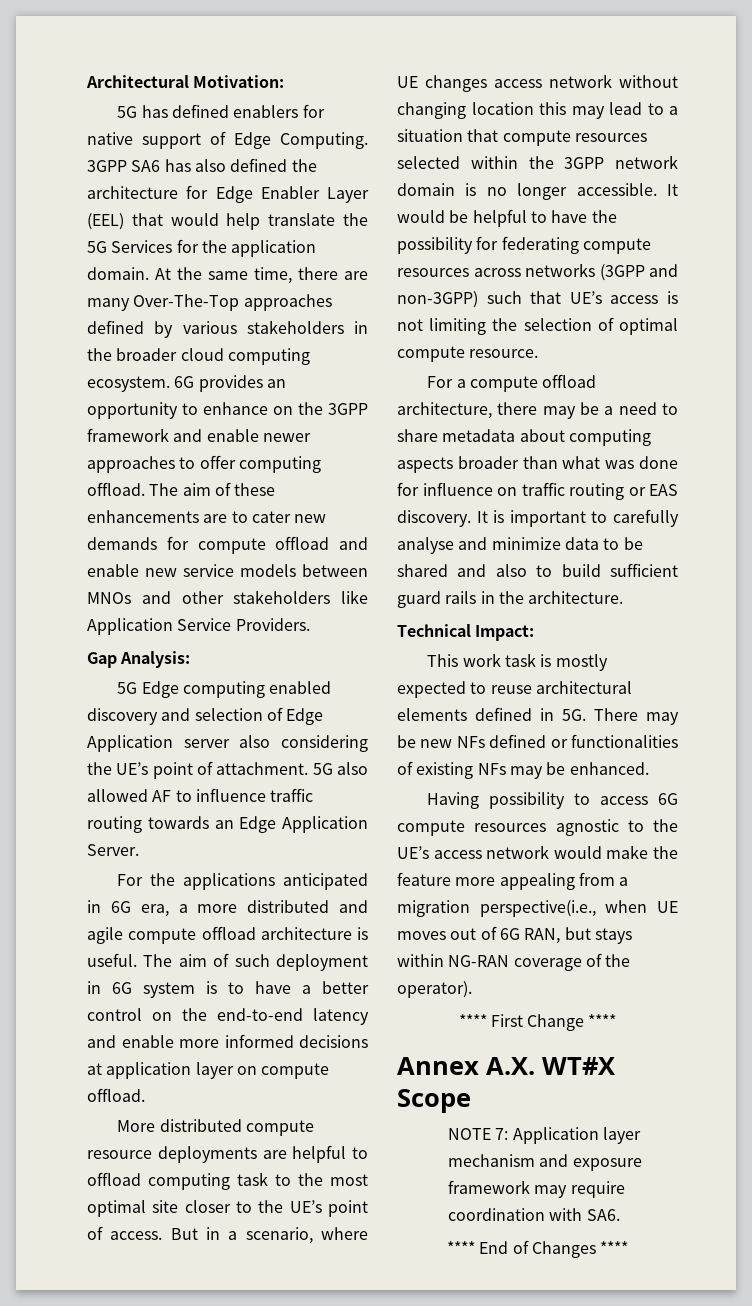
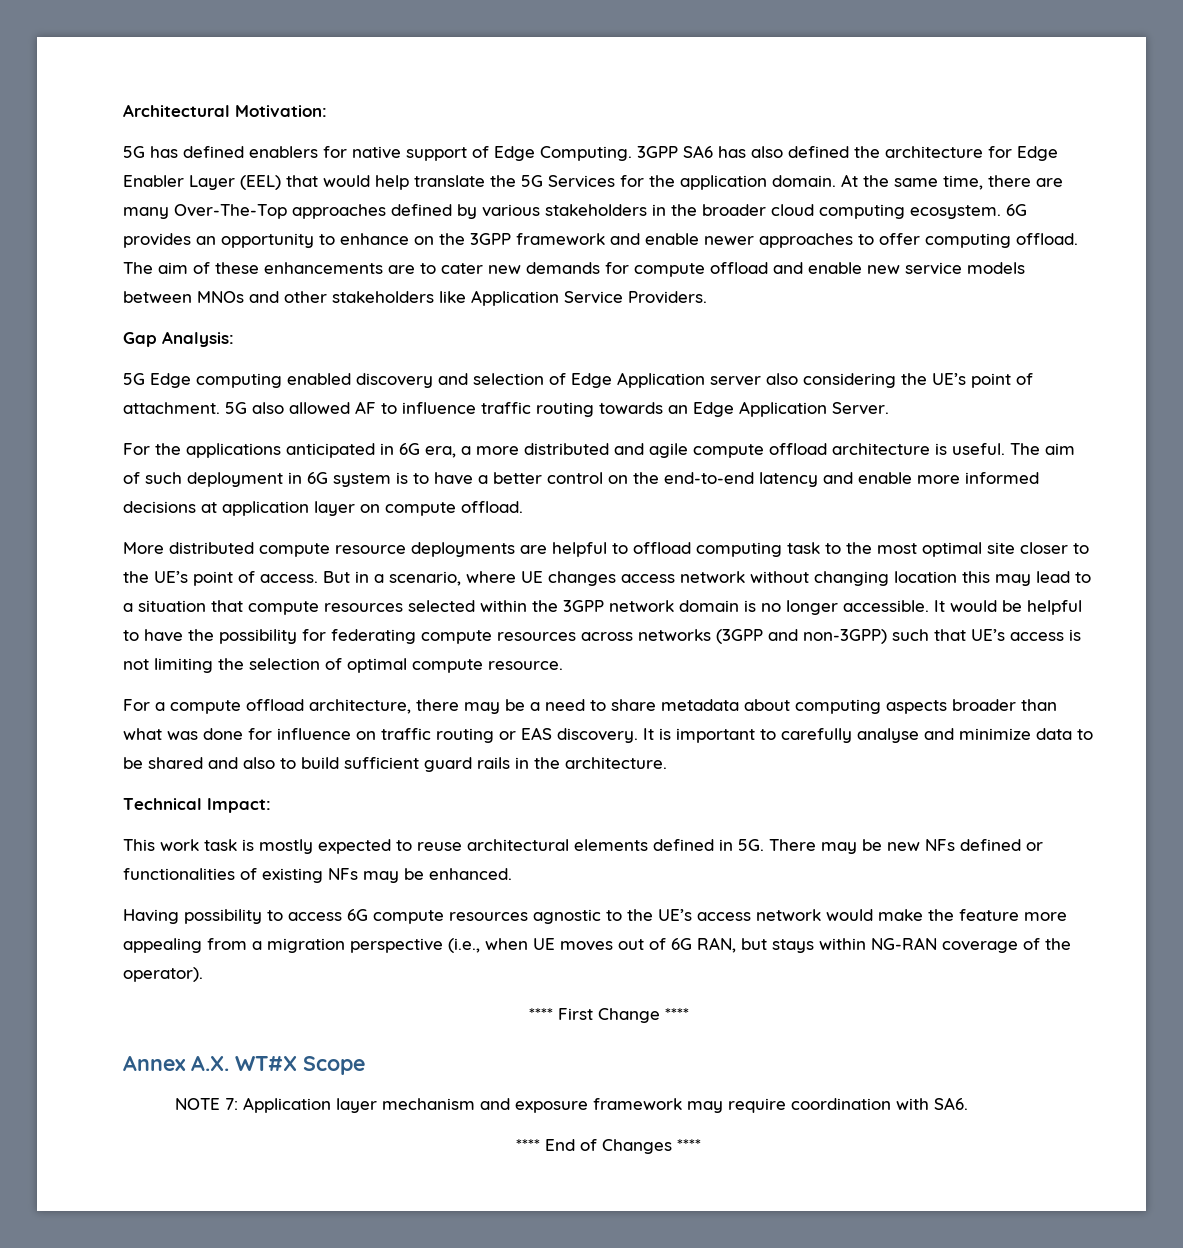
[479,900,596,917] perspective(i.e., -> [350,938,480,953] perspective (i.e.,

